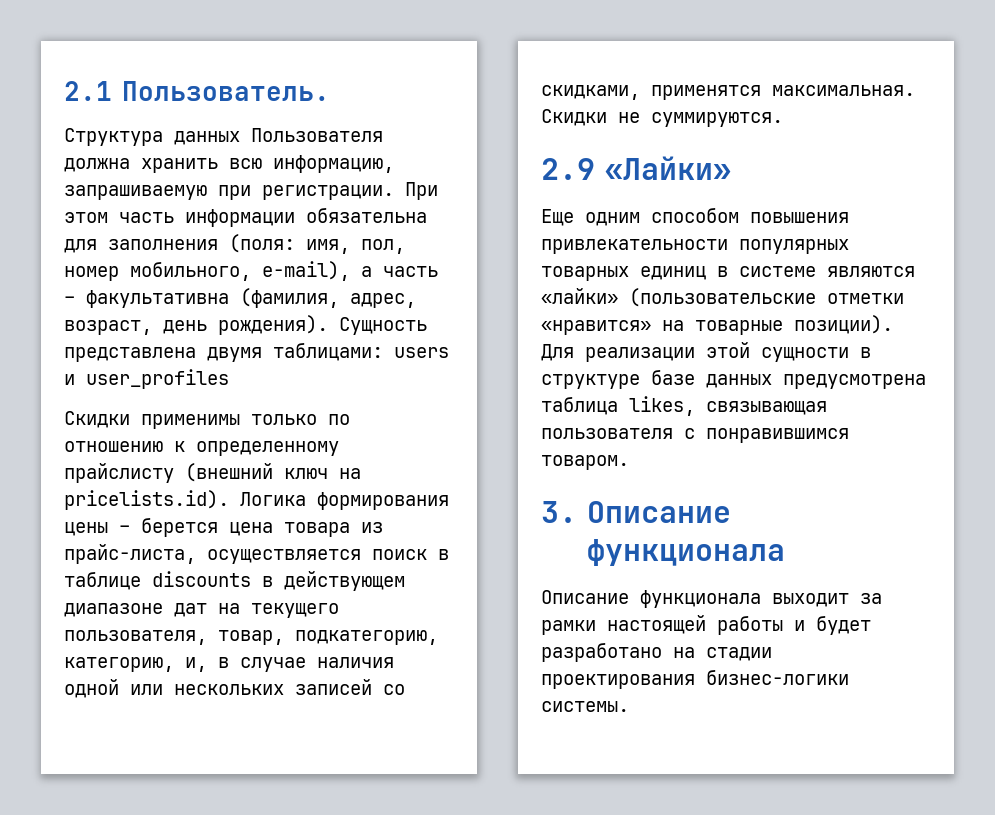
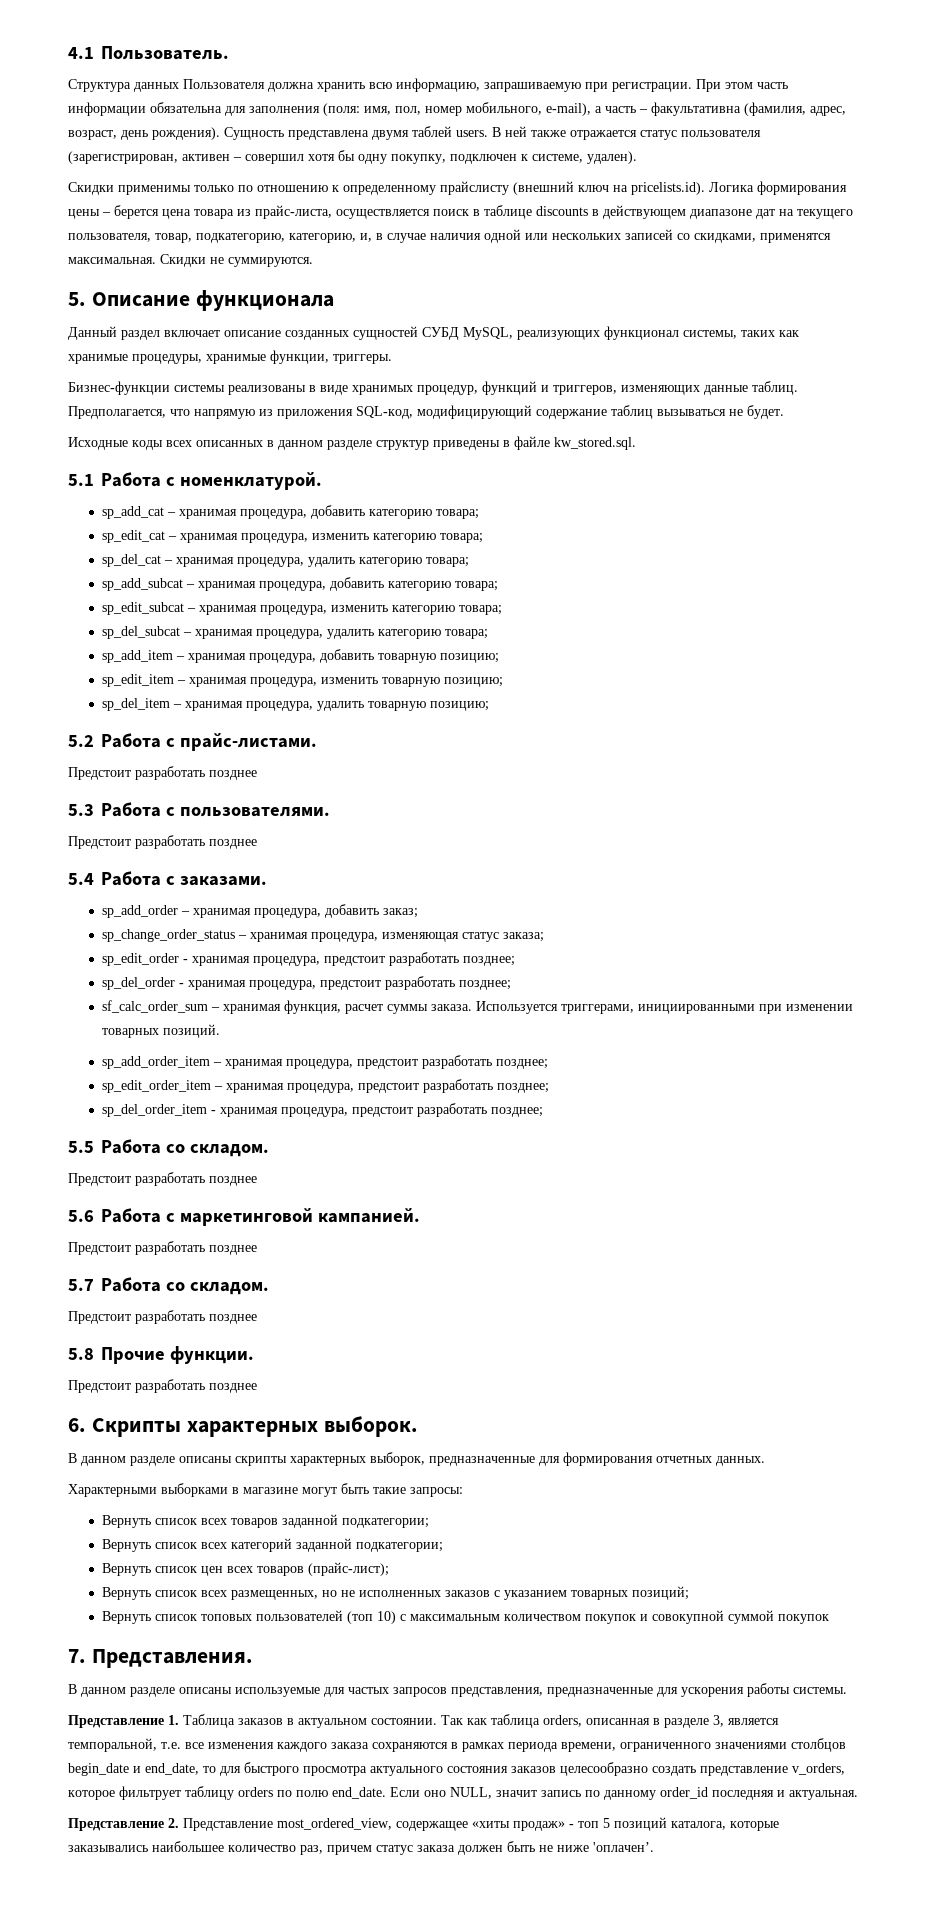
[64,81,112,101] 2.1 -> [68,47,94,59] 4.1
[273,343,449,361] [64,369,229,389] таблицами: users и user_profiles -> [412,126,761,140] [68,150,637,164] таблей users. В ней также отражается статус пользователя (зарегистрирован, активен – совершил хотя бы одну покупку, подключен к системе, удален).
[541,156,731,180] [541,208,849,226] [541,239,849,254] [541,266,915,281] [541,288,904,307] [541,315,893,335] [541,342,871,362] [541,370,926,389] [541,396,827,416] [541,428,849,443] [541,455,629,470] [541,501,731,523] [586,539,785,566] [541,590,882,608] [541,615,871,635] [541,643,772,662] [541,670,849,689] [541,701,629,712] 2.9 «Лайки» // Еще одним способом повышения привлекательности популярных товарных единиц в системе являются «лайки» (пользовательские отметки «нравится» на товарные позиции). Для реализации этой сущности в структуре базе данных предусмотрена таблица likes, связывающая пользователя с понравившимся товаром. // 3. Описание функционала // Описание функционала выходит за рамки настоящей работы и будет разработано на стадии проектирования бизнес-логики системы. -> [68,290,334,311] [68,326,799,340] [68,350,392,364] [68,381,798,395] [68,405,784,419] [68,436,636,450] [68,472,322,490] [101,505,479,519] [101,530,483,543] [101,554,469,567] [101,577,498,591] [101,602,502,615] [101,626,488,639] [101,649,499,663] [101,674,503,687] [101,698,489,711] [68,733,317,751] [68,766,257,780] [68,802,330,817] [68,835,257,849] [68,871,267,886] [101,904,418,918] [101,929,544,942] [101,952,515,966] [101,976,511,990] [101,1000,853,1014] [101,1024,220,1038] [101,1055,548,1069] [101,1079,549,1093] [101,1103,543,1117] [68,1139,269,1157] [68,1172,257,1186] [68,1208,420,1226] [68,1241,257,1255] [68,1277,269,1295] [68,1310,257,1324] [68,1346,254,1364] [68,1379,257,1393] [68,1416,417,1437] [68,1452,765,1466] [68,1483,463,1497] [101,1514,429,1528] [101,1538,443,1552] [101,1562,389,1576] [101,1586,689,1600] [101,1610,829,1624] [68,1649,252,1668] [68,1683,847,1697] [68,1714,779,1728] [68,1738,846,1752] [68,1762,845,1776] [68,1786,858,1800] [68,1817,779,1831] [68,1841,654,1855] 5. Описание функционала // Данный раздел включает описание созданных сущностей СУБД MySQL, реализующих функционал системы, таких как хранимые процедуры, хранимые функции, триггеры. // Бизнес-функции системы реализованы в виде хранимых процедур, функций и триггеров, изменяющих данные таблиц. Предполагается, что напрямую из приложения SQL-код, модифицирующий содержание таблиц вызываться не будет. // Исходные коды всех описанных в данном разделе структур приведены в файле kw_stored.sql. // 5.1 Работа с номенклатурой. // sp_add_cat – хранимая процедура, добавить категорию товара; // sp_edit_cat – хранимая процедура, изменить категорию товара; // sp_del_cat – хранимая процедура, удалить категорию товара; // sp_add_subcat – хранимая процедура, добавить категорию товара; // sp_edit_subcat – хранимая процедура, изменить категорию товара; // sp_del_subcat – хранимая процедура, удалить категорию товара; // sp_add_item – хранимая процедура, добавить товарную позицию; // sp_edit_item – хранимая процедура, изменить товарную позицию; // sp_del_item – хранимая процедура, удалить товарную позицию; // 5.2 Работа с прайс-листами. // Предстоит разработать позднее // 5.3 Работа с пользователями. // Предстоит разработать позднее // 5.4 Работа с заказами. // sp_add_order – хранимая процедура, добавить заказ; // sp_change_order_status – хранимая процедура, изменяющая статус заказа; // sp_edit_order - хранимая процедура, предстоит разработать позднее; // sp_del_order - хранимая процедура, предстоит разработать позднее; // sf_calc_order_sum – хранимая функция, расчет суммы заказа. Используется триггерами, инициированными при изменении товарных позиций. // sp_add_order_item – хранимая процедура, предстоит разработать позднее; // sp_edit_order_item – хранимая процедура, предстоит разработать позднее; // sp_del_order_item - хранимая процедура, предстоит разработать позднее; // 5.5 Работа со складом. // Предстоит разработать позднее // 5.6 Работа с маркетинговой кампанией. // Предстоит разработать позднее // 5.7 Работа со складом. // Предстоит разработать позднее // 5.8 Прочие функции. // Предстоит разработать позднее // 6. Скрипты характерных выборок. // В данном разделе описаны cкрипты характерных выборок, предназначенные для формирования отчетных данных. // Характерными выборками в магазине могут быть такие запросы: // Вернуть список всех товаров заданной подкатегории; // Вернуть список всех категорий заданной подкатегории; // Вернуть список цен всех товаров (прайс-лист); // Вернуть список всех размещенных, но не исполненных заказов с указанием товарных позиций; // Вернуть список топовых пользователей (топ 10) с максимальным количеством покупок и совокупной суммой покупок // 7. Представления. // В данном разделе описаны используемые для частых запросов представления, предназначенные для ускорения работы системы. // Представление 1. Таблица заказов в актуальном состоянии. Так как таблица orders, описанная в разделе 3, является темпоральной, т.е. все изменения каждого заказа сохраняются в рамках периода времени, ограниченного значениями столбцов begin_date и end_date, то для быстрого просмотра актуального состояния заказов целесообразно создать представление v_orders, которое фильтрует таблицу orders по полю end_date. Если оно NULL, значит запись по данному order_id последняя и актуальная. // Представление 2. Представление most_ordered_view, содержащее «хиты продаж» - топ 5 позиций каталога, которые заказывались наибольшее количество раз, причем статус заказа должен быть не ниже 'оплачен’.

